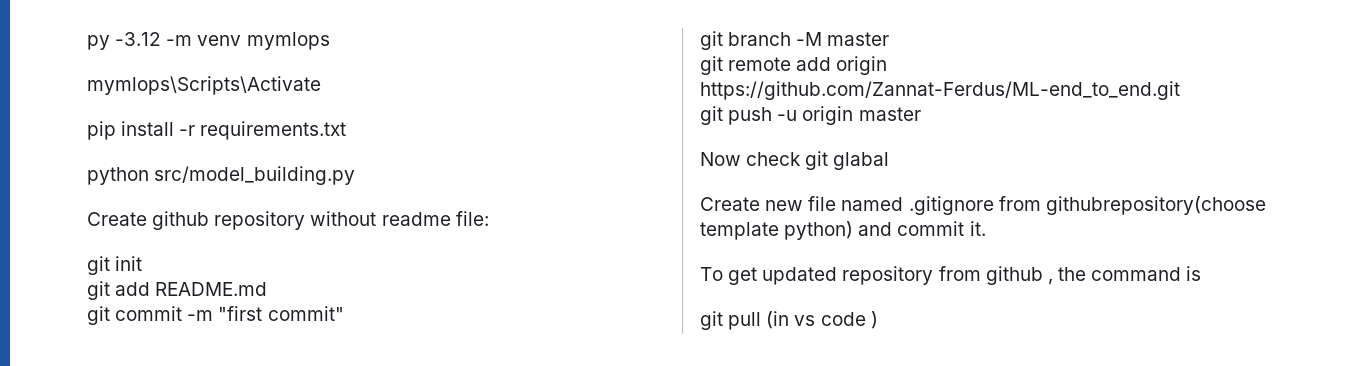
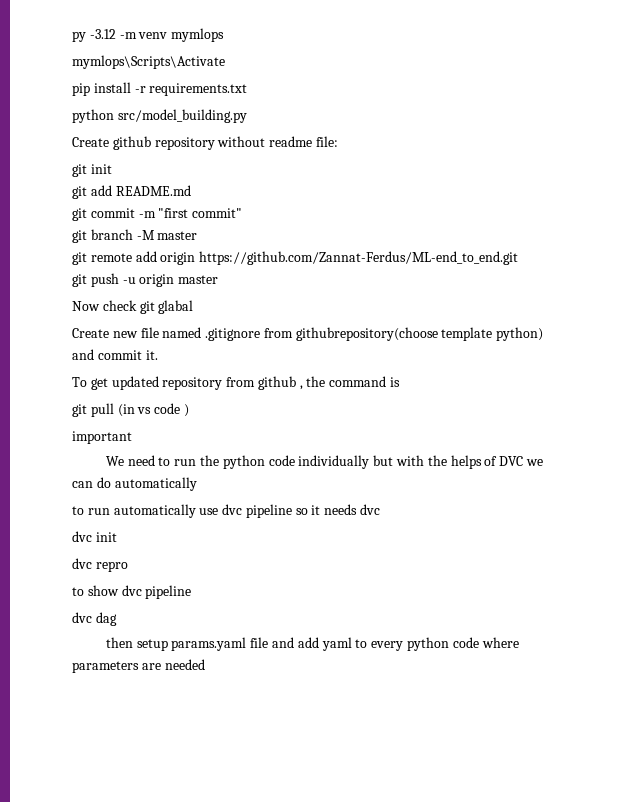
(878, 320) none -> [72,431,132,444] [105,455,543,469] [72,477,197,491] [72,504,381,518] [72,531,117,542] [72,558,128,572] [72,585,192,599] [72,612,117,626] [105,637,519,651] [72,659,205,673] // important // We need to run the python code individually but with the helps of DVC we can do automatically // to run automatically use dvc pipeline so it needs dvc // dvc init // dvc repro // to show dvc pipeline // dvc dag // then setup params.yaml file and add yaml to every python code where parameters are needed

